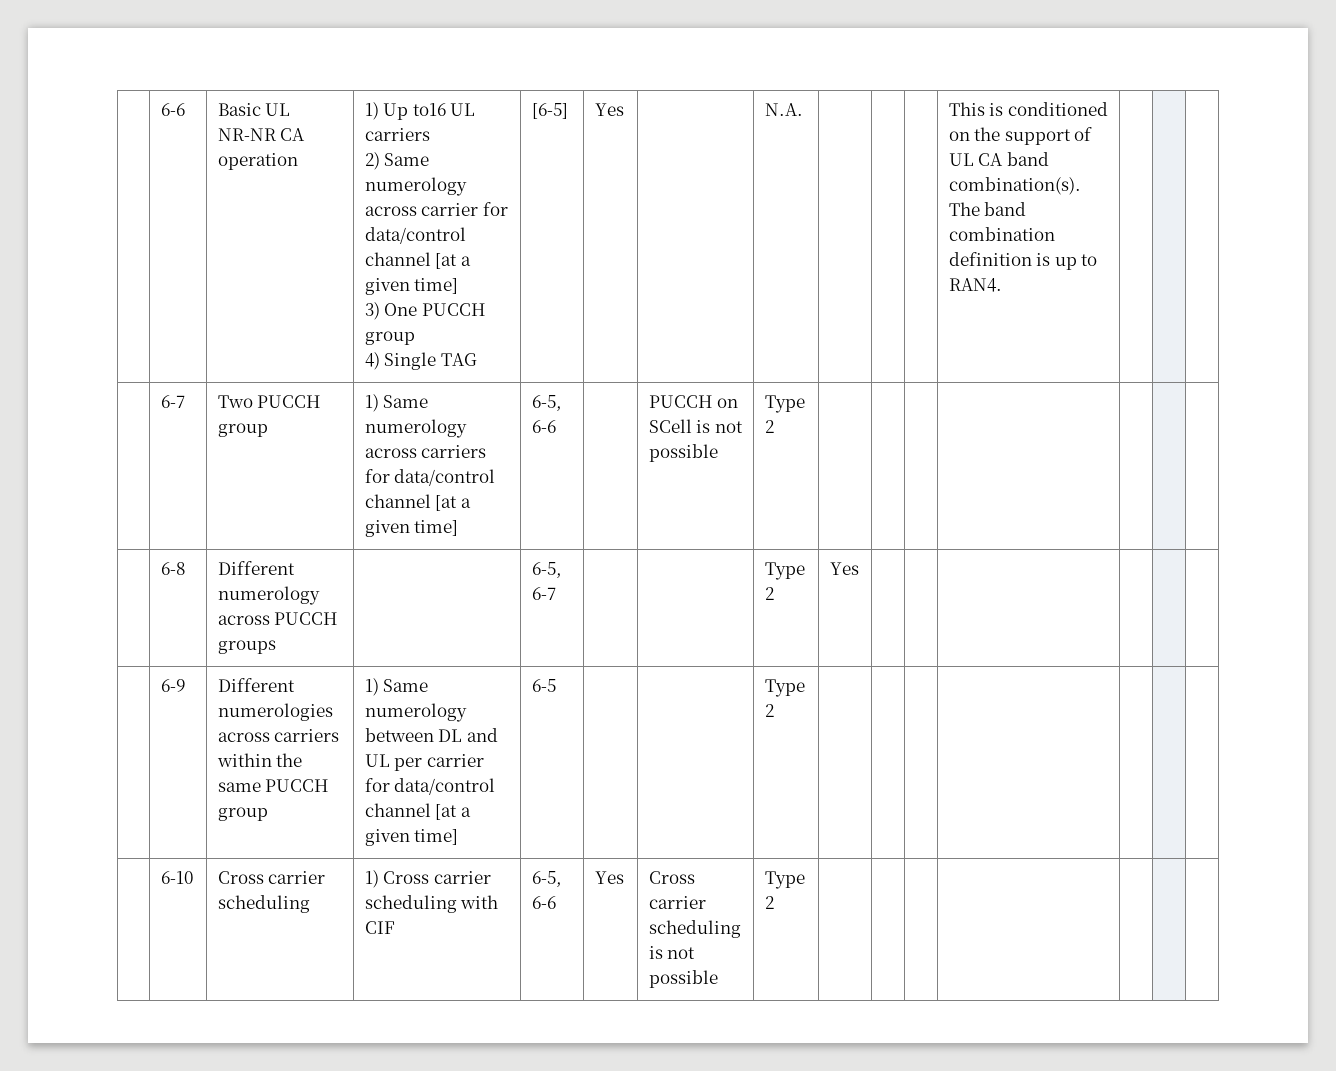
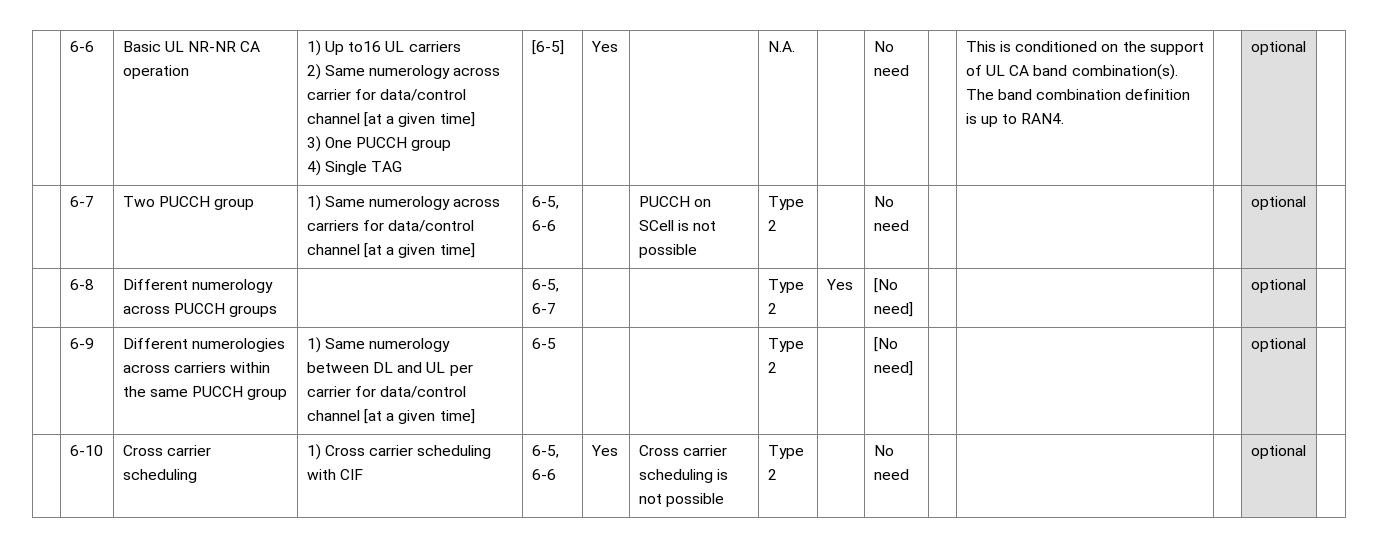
(803, 109) none -> [873,41,894,52] [873,65,909,76] No need
(1002, 285) none -> [1250,41,1306,55] optional
(774, 426) | | | | -> [873,196,894,207] [873,220,909,231] [1250,196,1306,210] No need | | | | optional
(859, 568) | | | | -> [873,278,898,293] [873,302,913,317] [1250,279,1306,293] [No need] | | | | optional
(774, 710) | | | | -> [873,337,898,352] [873,361,913,376] [1250,338,1306,352] [No need] | | | | optional
(774, 902) | | | | -> [873,445,894,456] [873,469,909,480] [1250,445,1306,459] No need | | | | optional

